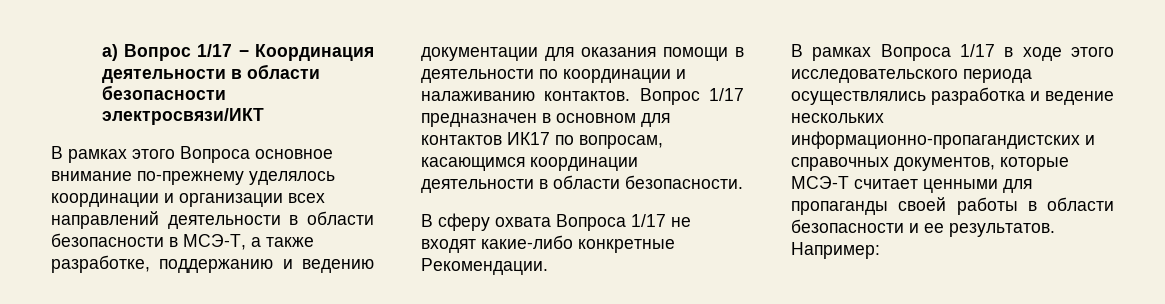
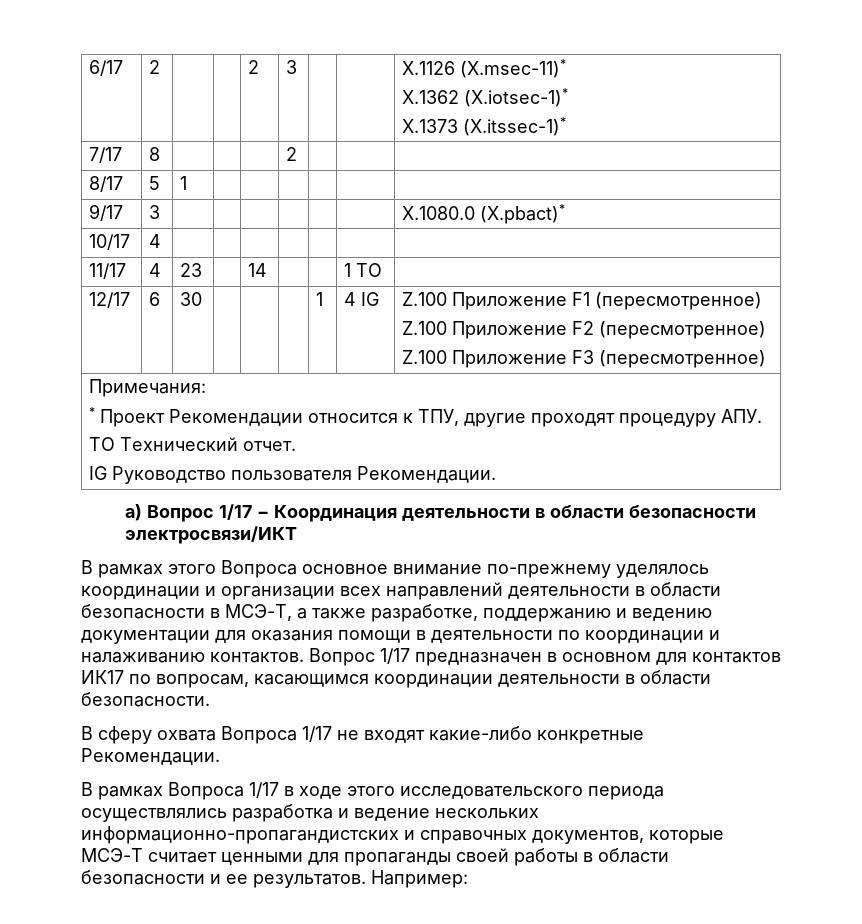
(101, 52) none -> [88,60,123,76] [148,60,160,74] [247,60,259,74] [285,60,297,74] [401,59,566,78] [401,88,568,107] [401,117,566,136] [88,147,122,163] [148,147,160,161] [285,147,297,161] [88,176,123,192] [148,176,160,190] [179,176,187,190] [88,204,123,221] [148,205,160,219] [401,204,565,224] [88,234,130,250] [148,234,161,248] [88,263,126,279] [148,263,161,277] [179,263,202,277] [247,263,267,277] [343,263,382,277] [88,292,130,308] [148,292,160,306] [179,292,202,306] [315,292,323,306] [343,292,379,306] [401,292,762,310] [401,321,766,339] [401,350,766,368] [88,379,206,397] [88,407,762,427] [88,437,296,451] [88,466,496,484] 6/17 | 2 | | | 2 | 3 | | | X.1126 (X.msec-11)* // X.1362 (X.iotsec-1)* // X.1373 (X.itssec-1)* // 7/17 | 8 | | | | 2 | | | // 8/17 | 5 | 1 | | | | | | // 9/17 | 3 | | | | | | | X.1080.0 (X.pbact)* // 10/17 | 4 | | | | | | | // 11/17 | 4 | 23 | | 14 | | | 1 ТО | // 12/17 | 6 | 30 | | | | 1 | 4 IG | Z.100 Приложение F1 (пересмотренное) // Z.100 Приложение F2 (пересмотренное) // Z.100 Приложение F3 (пересмотренное) // Примечания: // * Проект Рекомендации относится к ТПУ, другие проходят процедуру АПУ. // ТО Технический отчет. // IG Руководство пользователя Рекомендации. //

